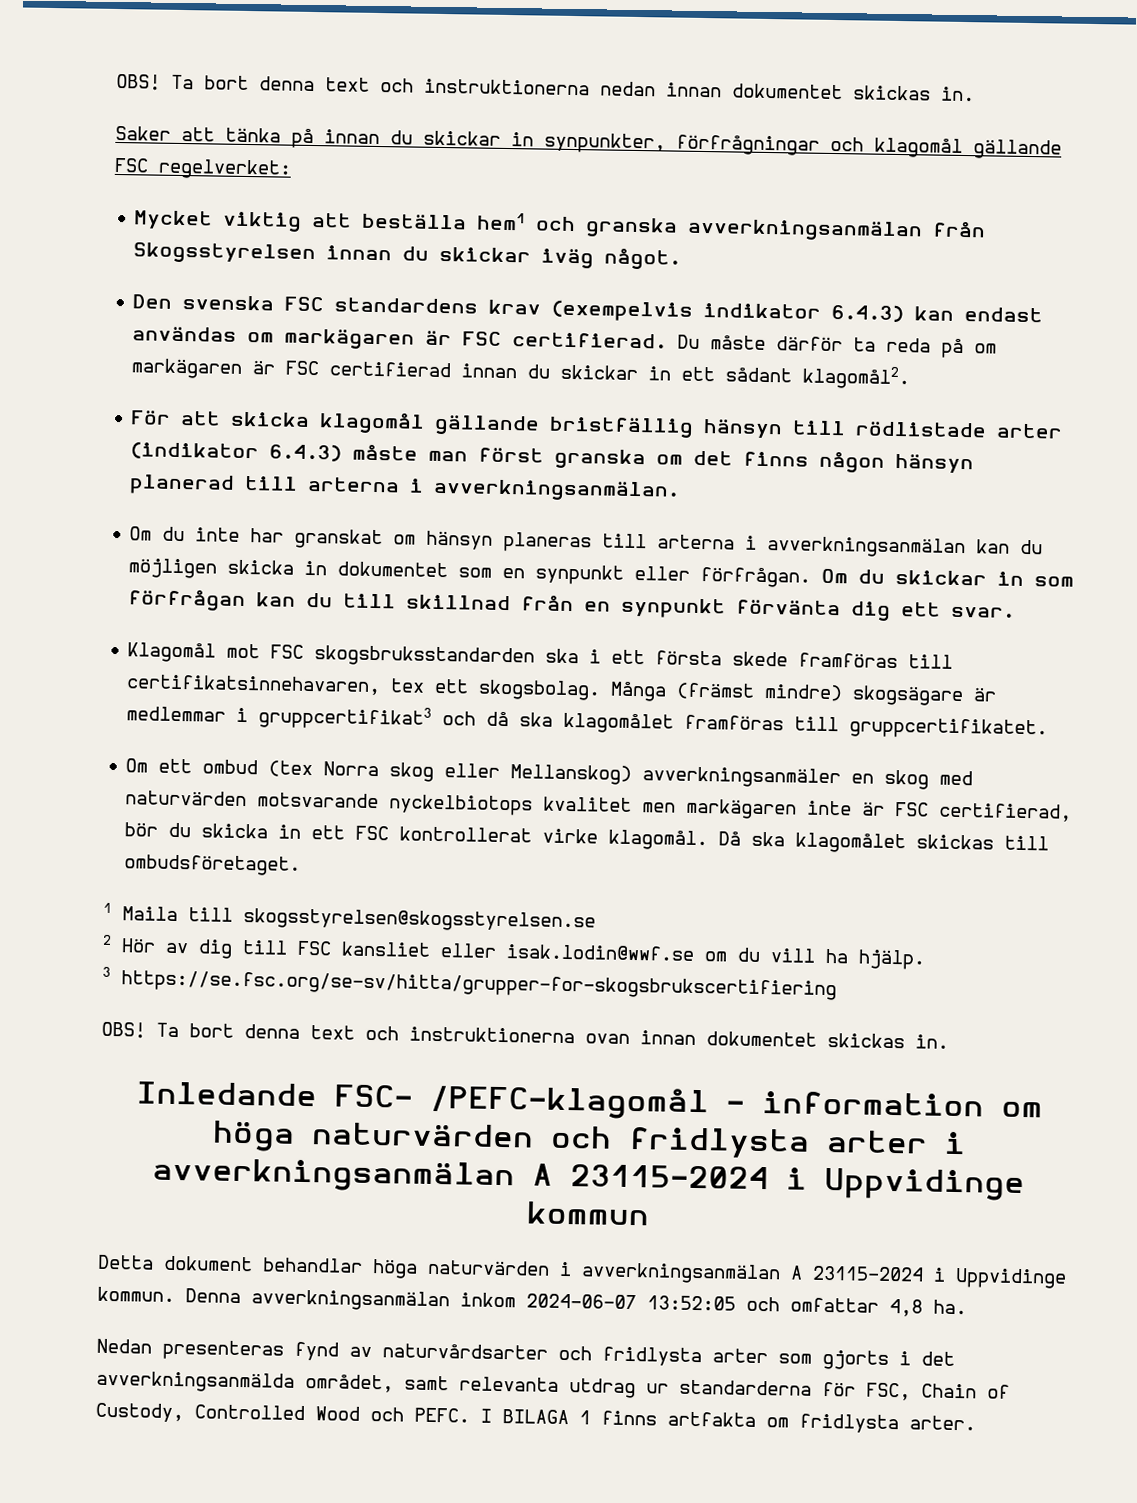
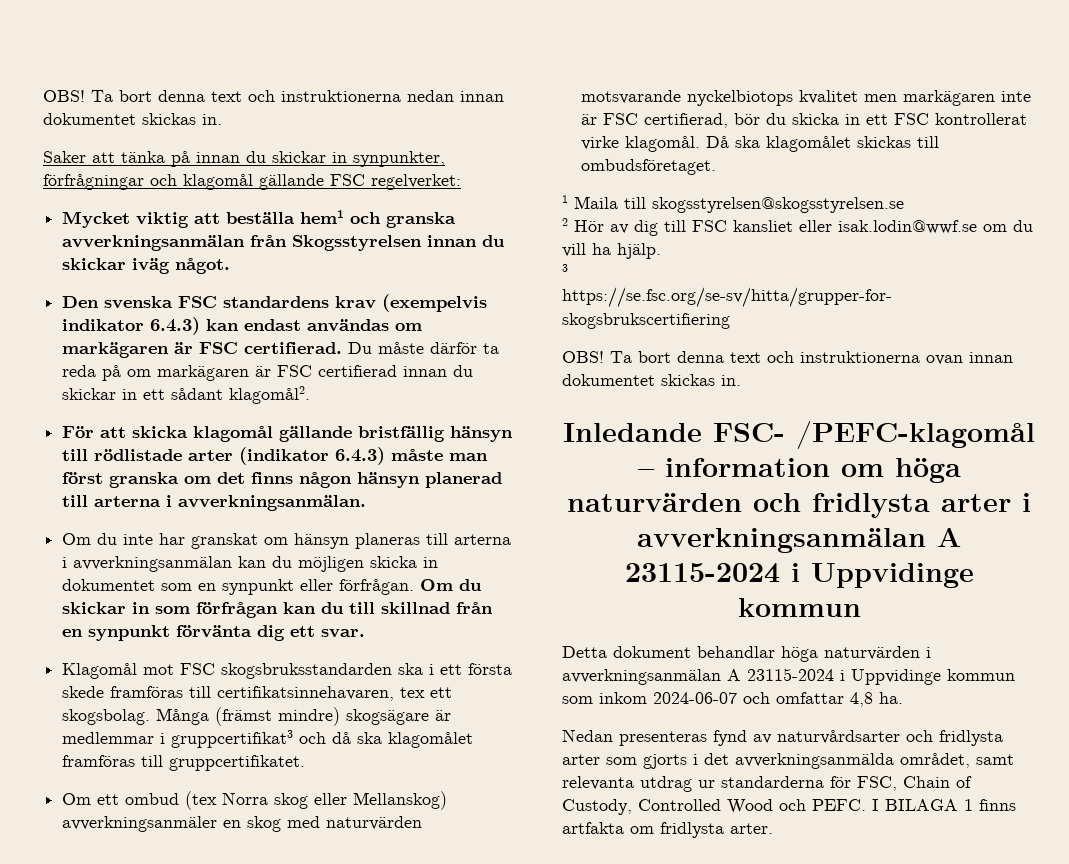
[97,1286,450,1312] kommun. Denna avverkningsanmälan -> [947,669,1015,681] [562,696,593,704] kommun som
[647,1295,736,1311] 13:52:05 -> (737, 698) none

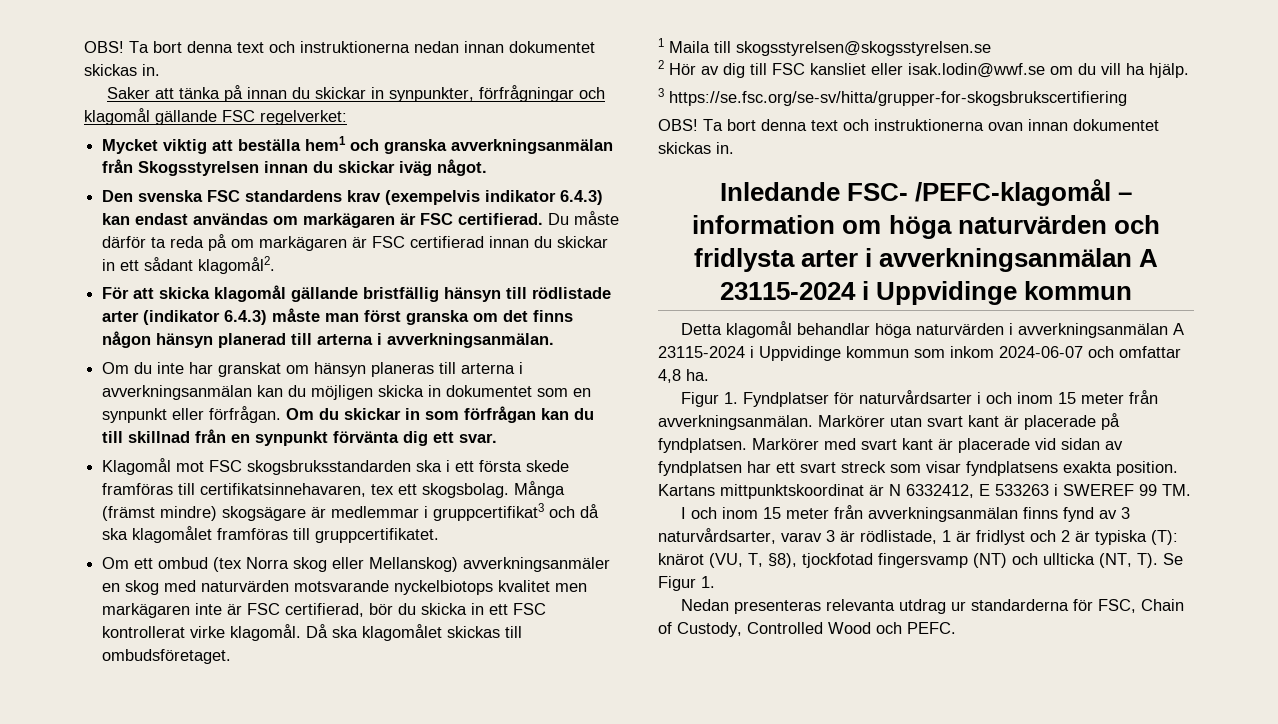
[613,646,691,658] dokument -> [725,321,792,338] klagomål
[562,729,1003,746] [562,753,1014,769] Nedan presenteras fynd av naturvårdsarter och fridlysta arter som gjorts i det avverkningsanmälda området, samt -> [680,390,1158,407] [658,413,1120,430] [658,438,1123,453] [658,461,1178,476] [658,484,1191,499] [680,505,1130,522] [658,528,1178,545] [658,553,1183,568] [658,576,715,591] [680,599,821,614] Figur 1. Fyndplatser för naturvårdsarter i och inom 15 meter från avverkningsanmälan. Markörer utan svart kant är placerade på fyndplatsen. Markörer med svart kant är placerade vid sidan av fyndplatsen har ett svart streck som visar fyndplatsens exakta position. Kartans mittpunktskoordinat är N 6332412, E 533263 i SWEREF 99 TM. // I och inom 15 meter från avverkningsanmälan finns fynd av 3 naturvårdsarter, varav 3 är rödlistade, 1 är fridlyst och 2 är typiska (T): knärot (VU, T, §8), tjockfotad fingersvamp (NT) och ullticka (NT, T). Se Figur 1. // Nedan presenteras
[872,799,1016,811] [562,822,773,838] I BILAGA 1 finns artfakta om fridlysta arter. -> (956, 628) none

